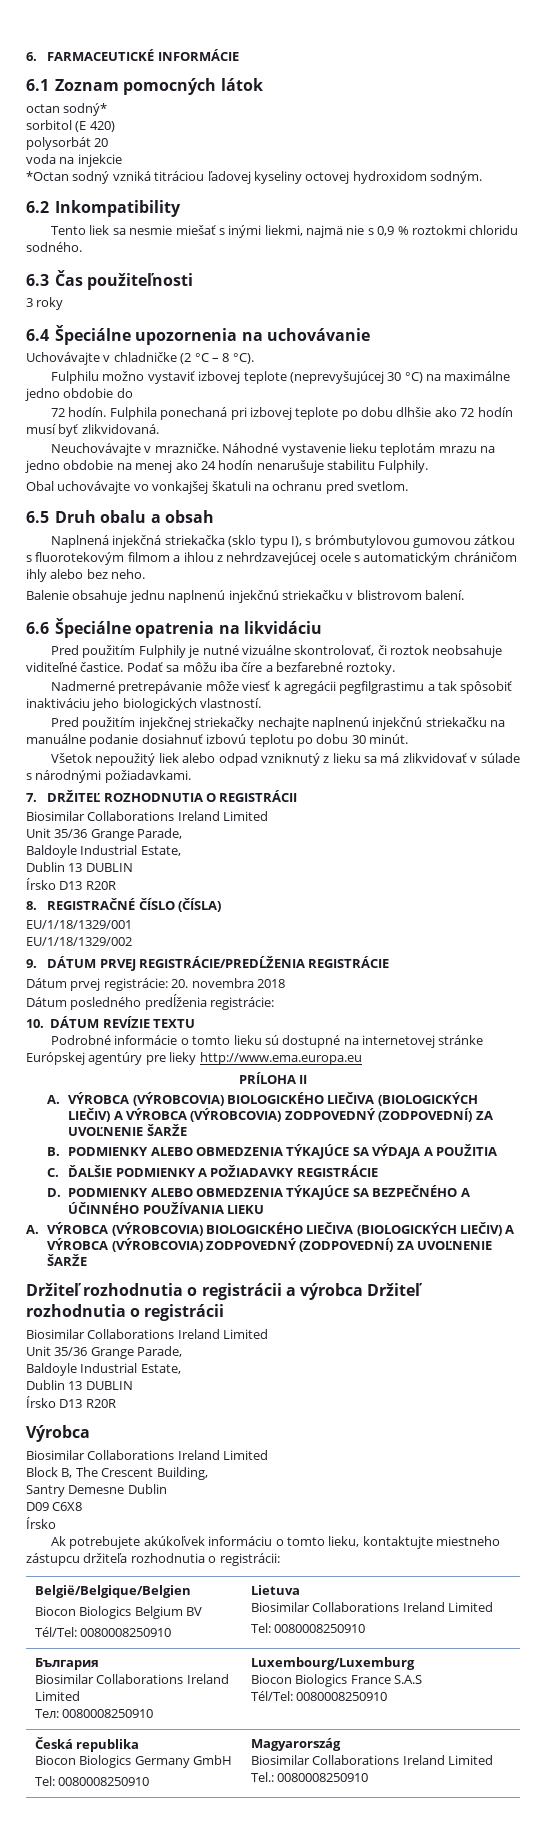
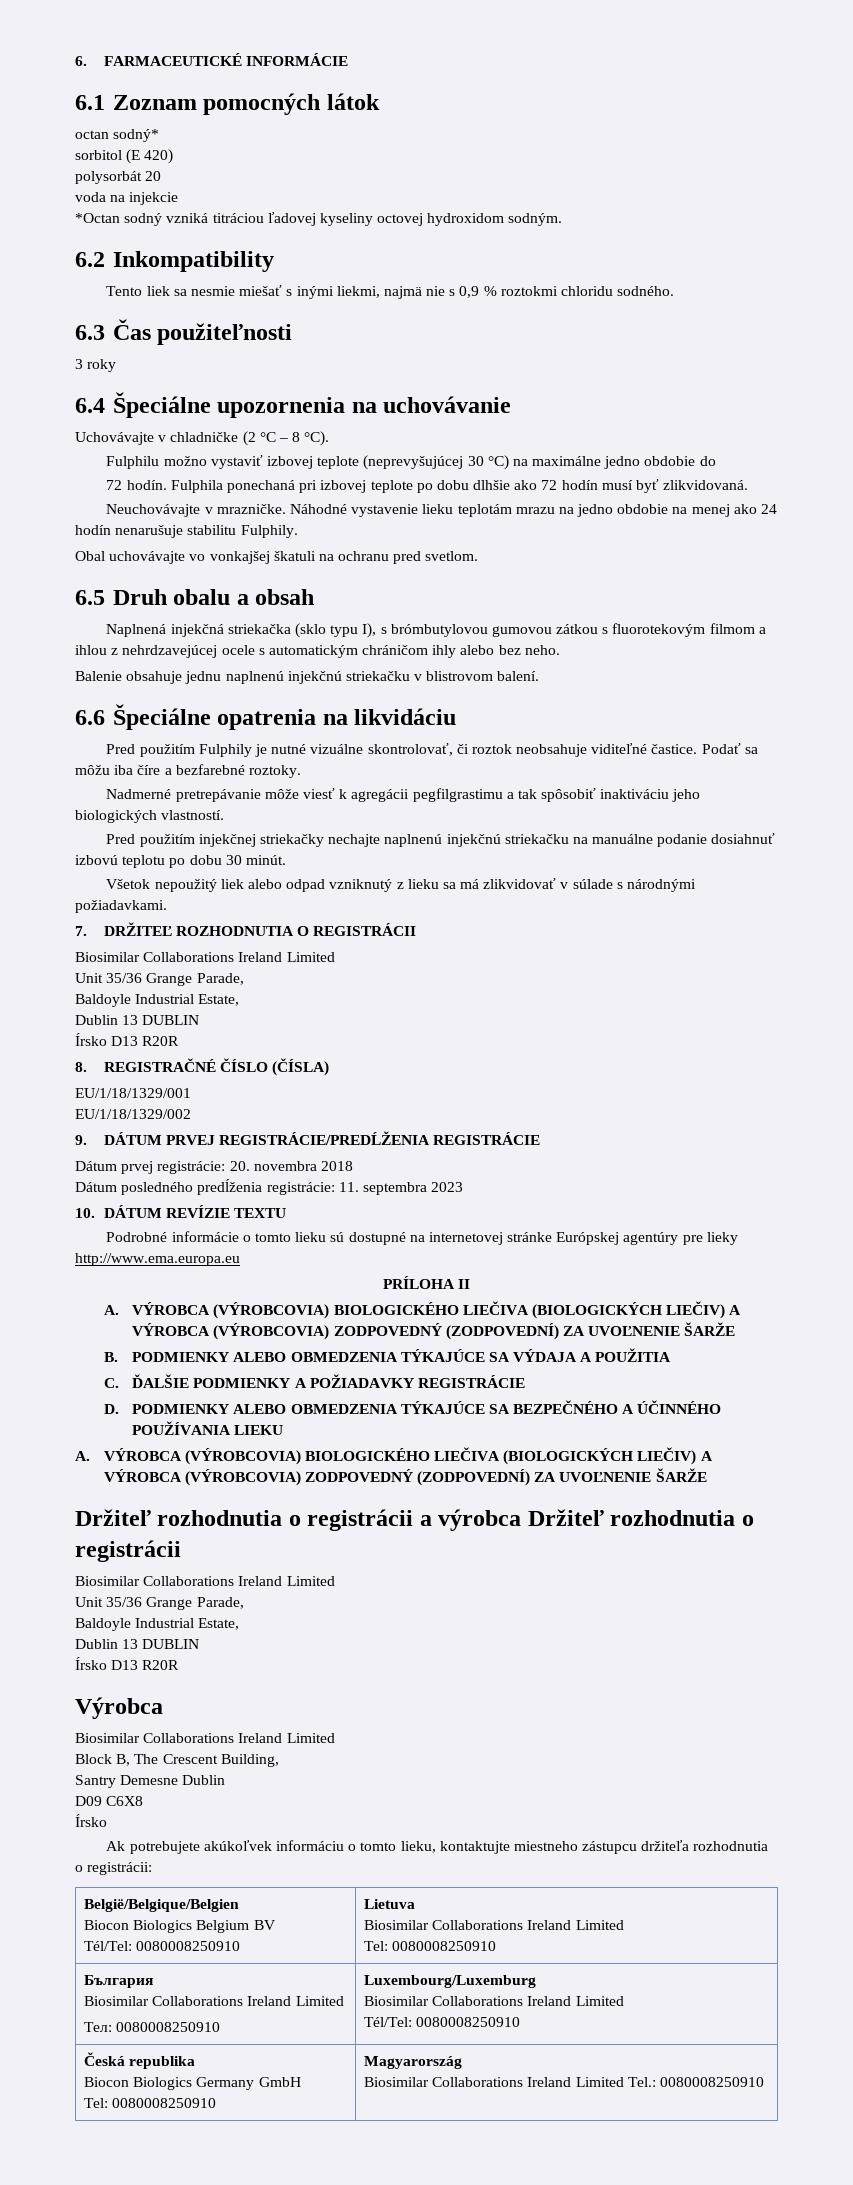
(275, 1003) none -> [338,1182,464,1195] 11. septembra 2023
[251,1674,423,1687] Biocon Biologics France S.A.S -> [364,1996,624,2006] Biosimilar Collaborations Ireland Limited

